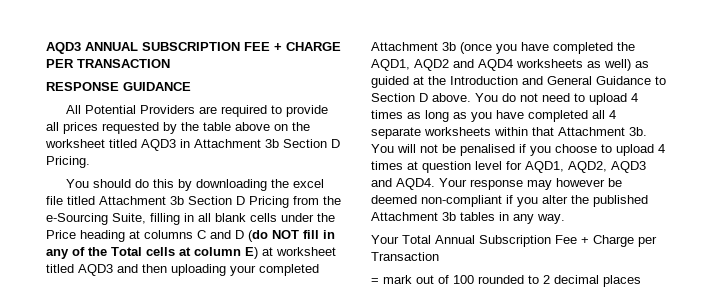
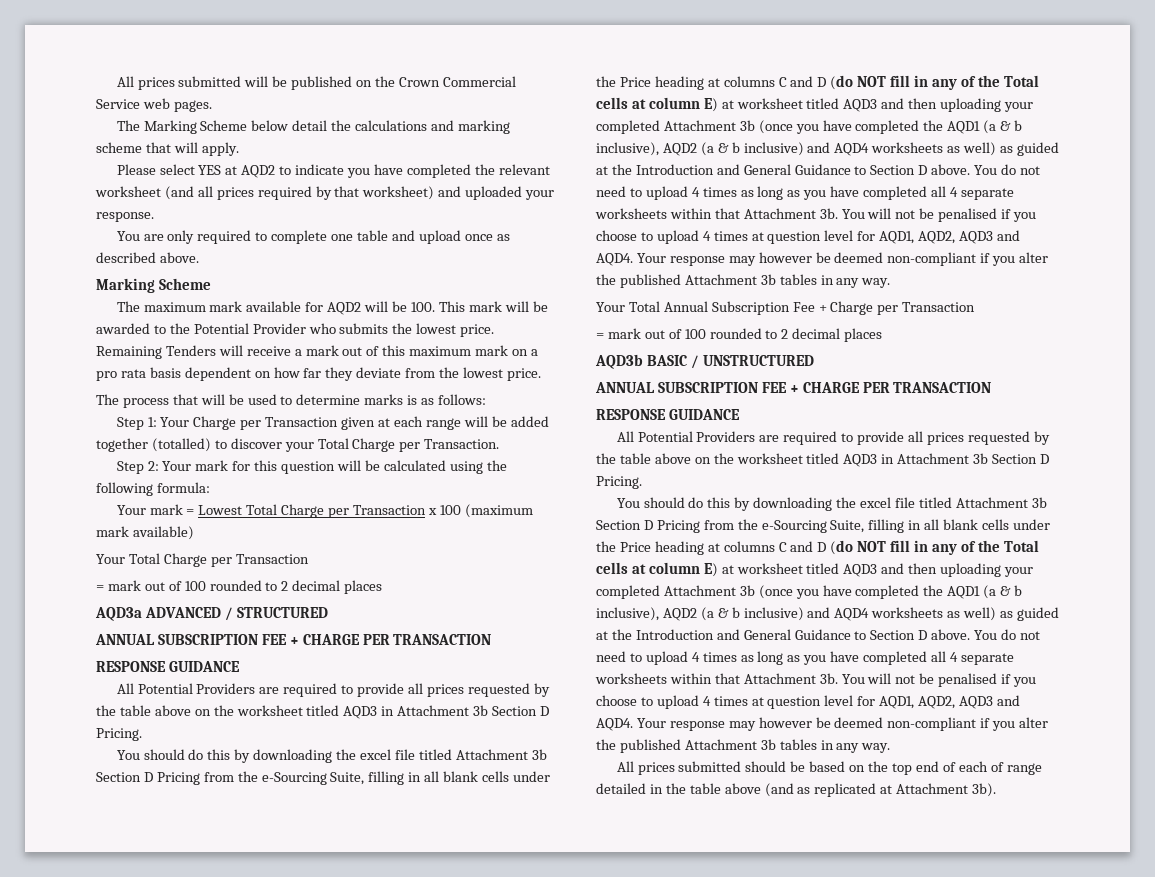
[46,42,81,54] AQD3 -> [116,76,516,90] [96,98,212,112] [116,120,510,134] [96,142,239,156] [116,164,550,178] [95,186,555,200] [96,212,154,222] [116,230,510,244] [96,252,199,263] [96,278,211,293] [116,301,548,315] [96,323,495,337] [96,345,538,359] [96,367,541,381] [96,394,487,408] [116,416,549,430] [96,438,500,452] [116,460,507,474] [96,482,210,496] [116,504,533,518] [96,526,194,540] [96,553,309,567] [96,580,383,594] [95,607,328,621] All prices submitted will be published on the Crown Commercial Service web pages. // The Marking Scheme below detail the calculations and marking scheme that will apply. // Please select YES at AQD2 to indicate you have completed the relevant worksheet (and all prices required by that worksheet) and uploaded your response. // You are only required to complete one table and upload once as described above. // Marking Scheme // The maximum mark available for AQD2 will be 100. This mark will be awarded to the Potential Provider who submits the lowest price. Remaining Tenders will receive a mark out of this maximum mark on a pro rata basis dependent on how far they deviate from the lowest price. // The process that will be used to determine marks is as follows: // Step 1: Your Charge per Transaction given at each range will be added together (totalled) to discover your Total Charge per Transaction. // Step 2: Your mark for this question will be calculated using the following formula: // Your mark = Lowest Total Charge per Transaction x 100 (maximum mark available) // Your Total Charge per Transaction // = mark out of 100 rounded to 2 decimal places // AQD3a ADVANCED / STRUCTURED //
[371,59,449,71] AQD1, AQD2 -> [947,120,1023,134] [596,142,804,156] AQD1 (a & b inclusive), AQD2 (a & b inclusive)
(641, 281) none -> [595,354,814,369] [595,382,992,393] [596,409,740,420] [616,431,1050,445] [596,453,1049,467] [596,476,642,489] [616,497,1047,511] [596,519,1050,533] [596,540,1039,555] [596,562,1034,577] [596,585,1023,599] [596,607,1059,621] [596,629,1040,640] [596,651,1014,665] [595,673,1037,687] [596,695,1020,709] [596,717,1049,731] [596,739,891,753] [616,761,1042,775] [596,783,997,797] // AQD3b BASIC / UNSTRUCTURED // ANNUAL SUBSCRIPTION FEE + CHARGE PER TRANSACTION // RESPONSE GUIDANCE // All Potential Providers are required to provide all prices requested by the table above on the worksheet titled AQD3 in Attachment 3b Section D Pricing. // You should do this by downloading the excel file titled Attachment 3b Section D Pricing from the e-Sourcing Suite, filling in all blank cells under the Price heading at columns C and D (do NOT fill in any of the Total cells at column E) at worksheet titled AQD3 and then uploading your completed Attachment 3b (once you have completed the AQD1 (a & b inclusive), AQD2 (a & b inclusive) and AQD4 worksheets as well) as guided at the Introduction and General Guidance to Section D above. You do not need to upload 4 times as long as you have completed all 4 separate worksheets within that Attachment 3b. You will not be penalised if you choose to upload 4 times at question level for AQD1, AQD2, AQD3 and AQD4. Your response may however be deemed non-compliant if you alter the published Attachment 3b tables in any way. // All prices submitted should be based on the top end of each of range detailed in the table above (and as replicated at Attachment 3b).

